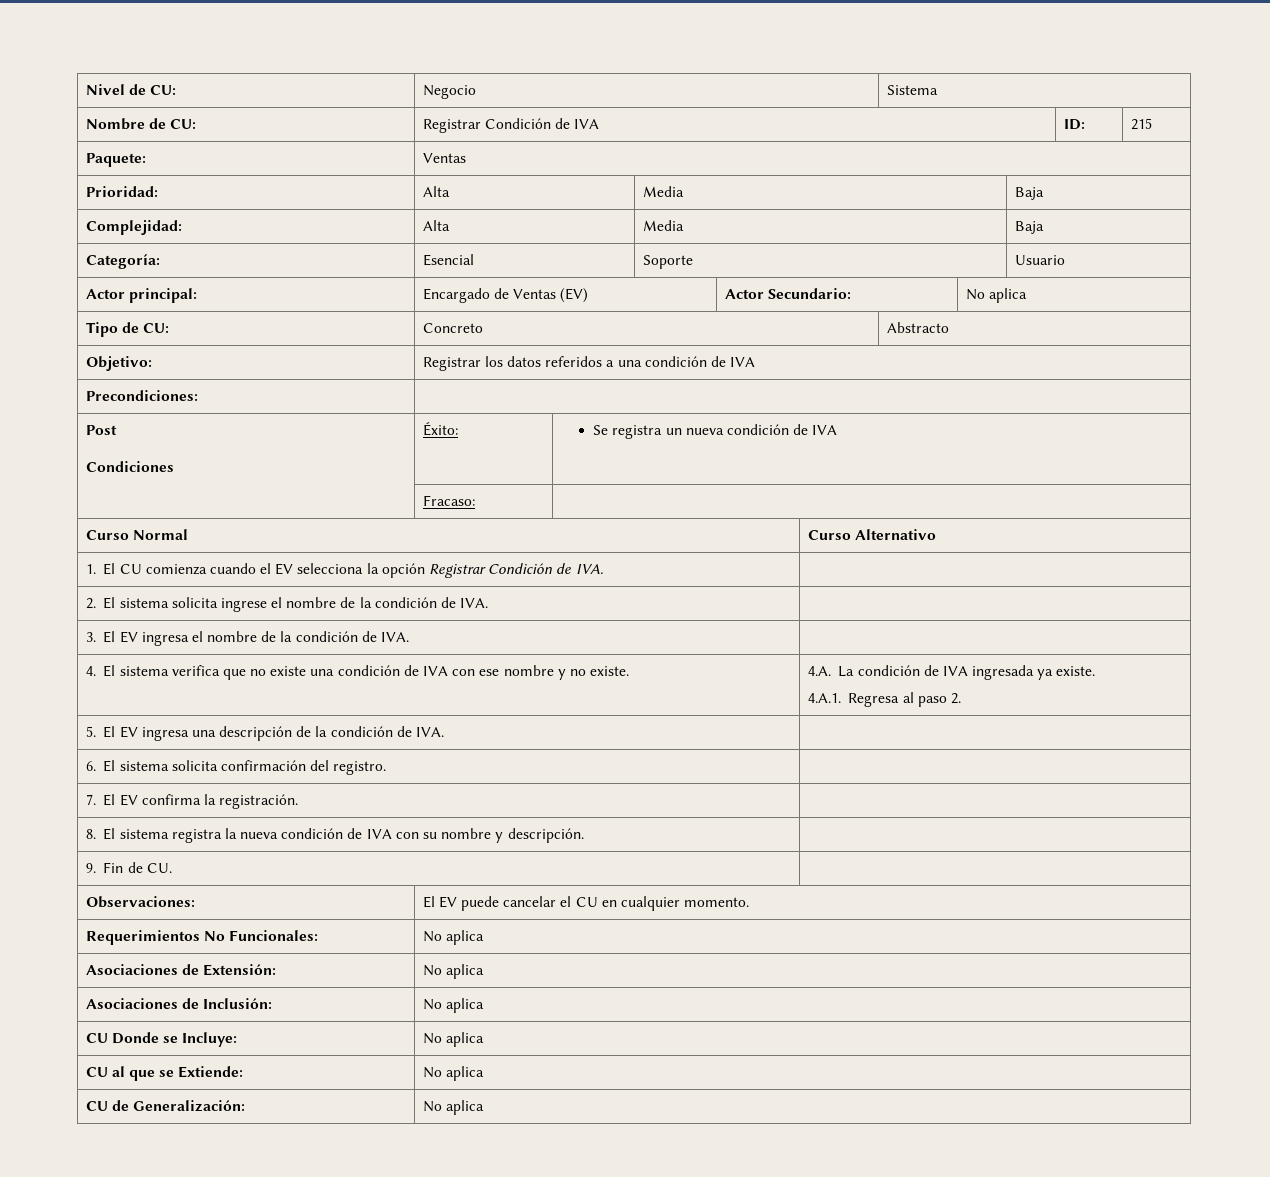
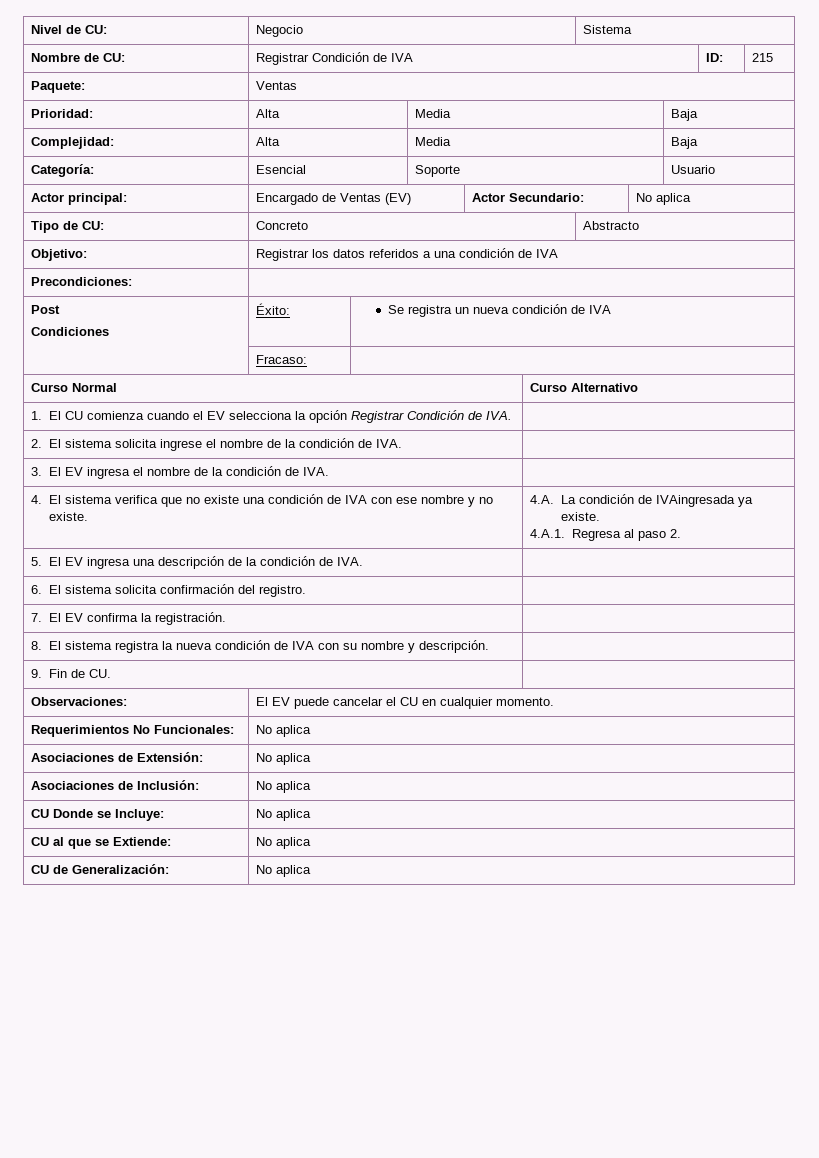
[942,665,1035,680] IVA ingresada -> [655,495,735,507] IVAingresada

